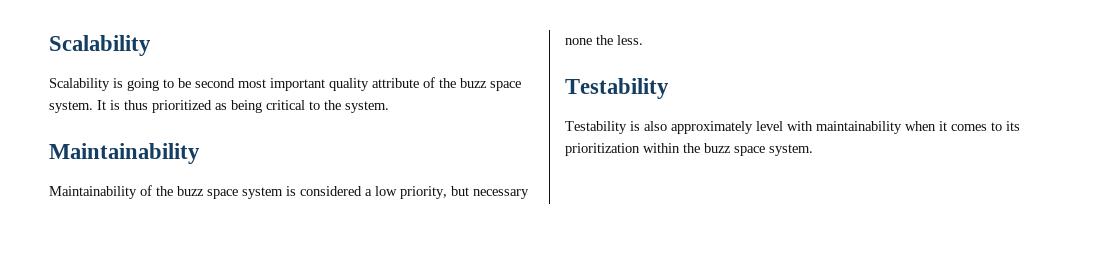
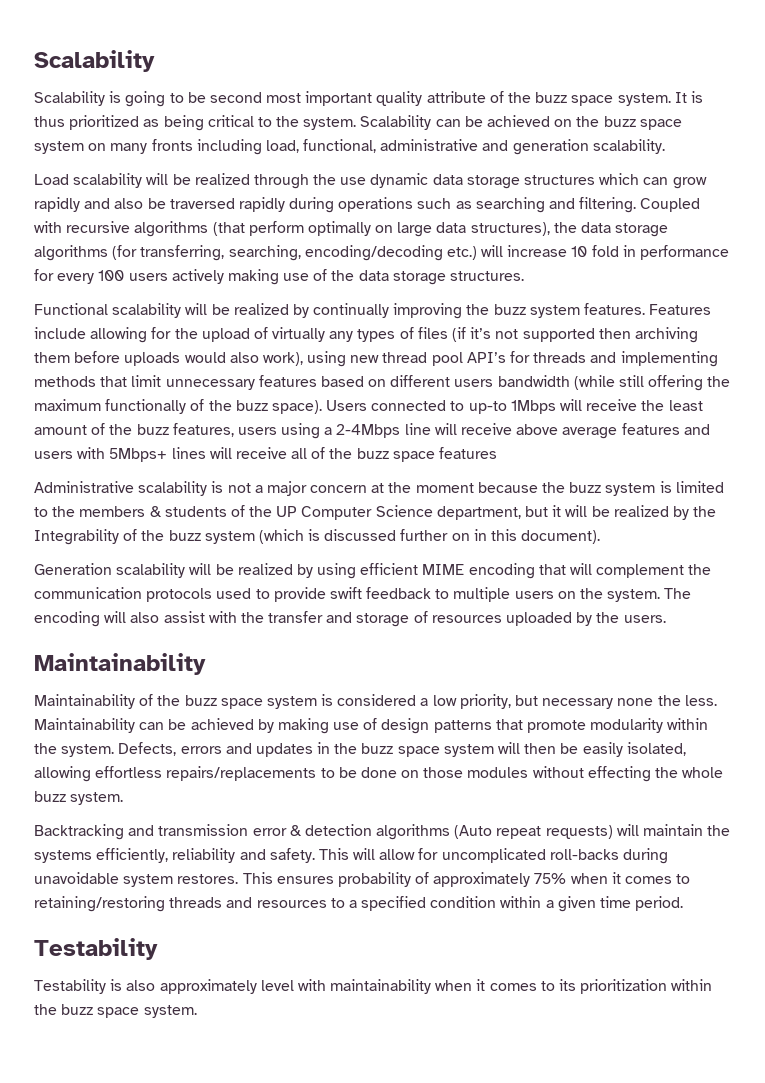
(389, 107) none -> [360,115,682,130] [34,139,665,155] [34,173,707,189] [34,197,701,213] [34,221,669,237] [34,245,730,261] [34,269,525,285] [34,303,712,319] [34,327,698,343] [34,351,718,367] [34,375,731,391] [34,399,703,414] [34,423,710,439] [34,447,498,462] [34,481,724,496] [34,505,717,520] [34,529,601,545] [34,563,712,579] [34,587,692,602] [34,611,666,627] Scalability can be achieved on the buzz space system on many fronts including load, functional, administrative and generation scalability. // Load scalability will be realized through the use dynamic data storage structures which can grow rapidly and also be traversed rapidly during operations such as searching and filtering. Coupled with recursive algorithms (that perform optimally on large data structures), the data storage algorithms (for transferring, searching, encoding/decoding etc.) will increase 10 fold in performance for every 100 users actively making use of the data storage structures. // Functional scalability will be realized by continually improving the buzz system features. Features include allowing for the upload of virtually any types of files (if it’s not supported then archiving them before uploads would also work), using new thread pool API’s for threads and implementing methods that limit unnecessary features based on different users bandwidth (while still offering the maximum functionally of the buzz space). Users connected to up-to 1Mbps will receive the least amount of the buzz features, users using a 2-4Mbps line will receive above average features and users with 5Mbps+ lines will receive all of the buzz space features // Administrative scalability is not a major concern at the moment because the buzz system is limited to the members & students of the UP Computer Science department, but it will be realized by the Integrability of the buzz system (which is discussed further on in this document). // Generation scalability will be realized by using efficient MIME encoding that will complement the communication protocols used to provide swift feedback to multiple users on the system. The encoding will also assist with the transfer and storage of resources uploaded by the users.
(643, 40) none -> [34,718,709,734] [34,742,686,757] [34,766,724,782] [34,791,124,805] [34,824,731,840] [34,848,669,864] [34,872,691,887] [34,896,684,912] Maintainability can be achieved by making use of design patterns that promote modularity within the system. Defects, errors and updates in the buzz space system will then be easily isolated, allowing effortless repairs/replacements to be done on those modules without effecting the whole buzz system. // Backtracking and transmission error & detection algorithms (Auto repeat requests) will maintain the systems efficiently, reliability and safety. This will allow for uncomplicated roll-backs during unavoidable system restores. This ensures probability of approximately 75% when it comes to retaining/restoring threads and resources to a specified condition within a given time period.

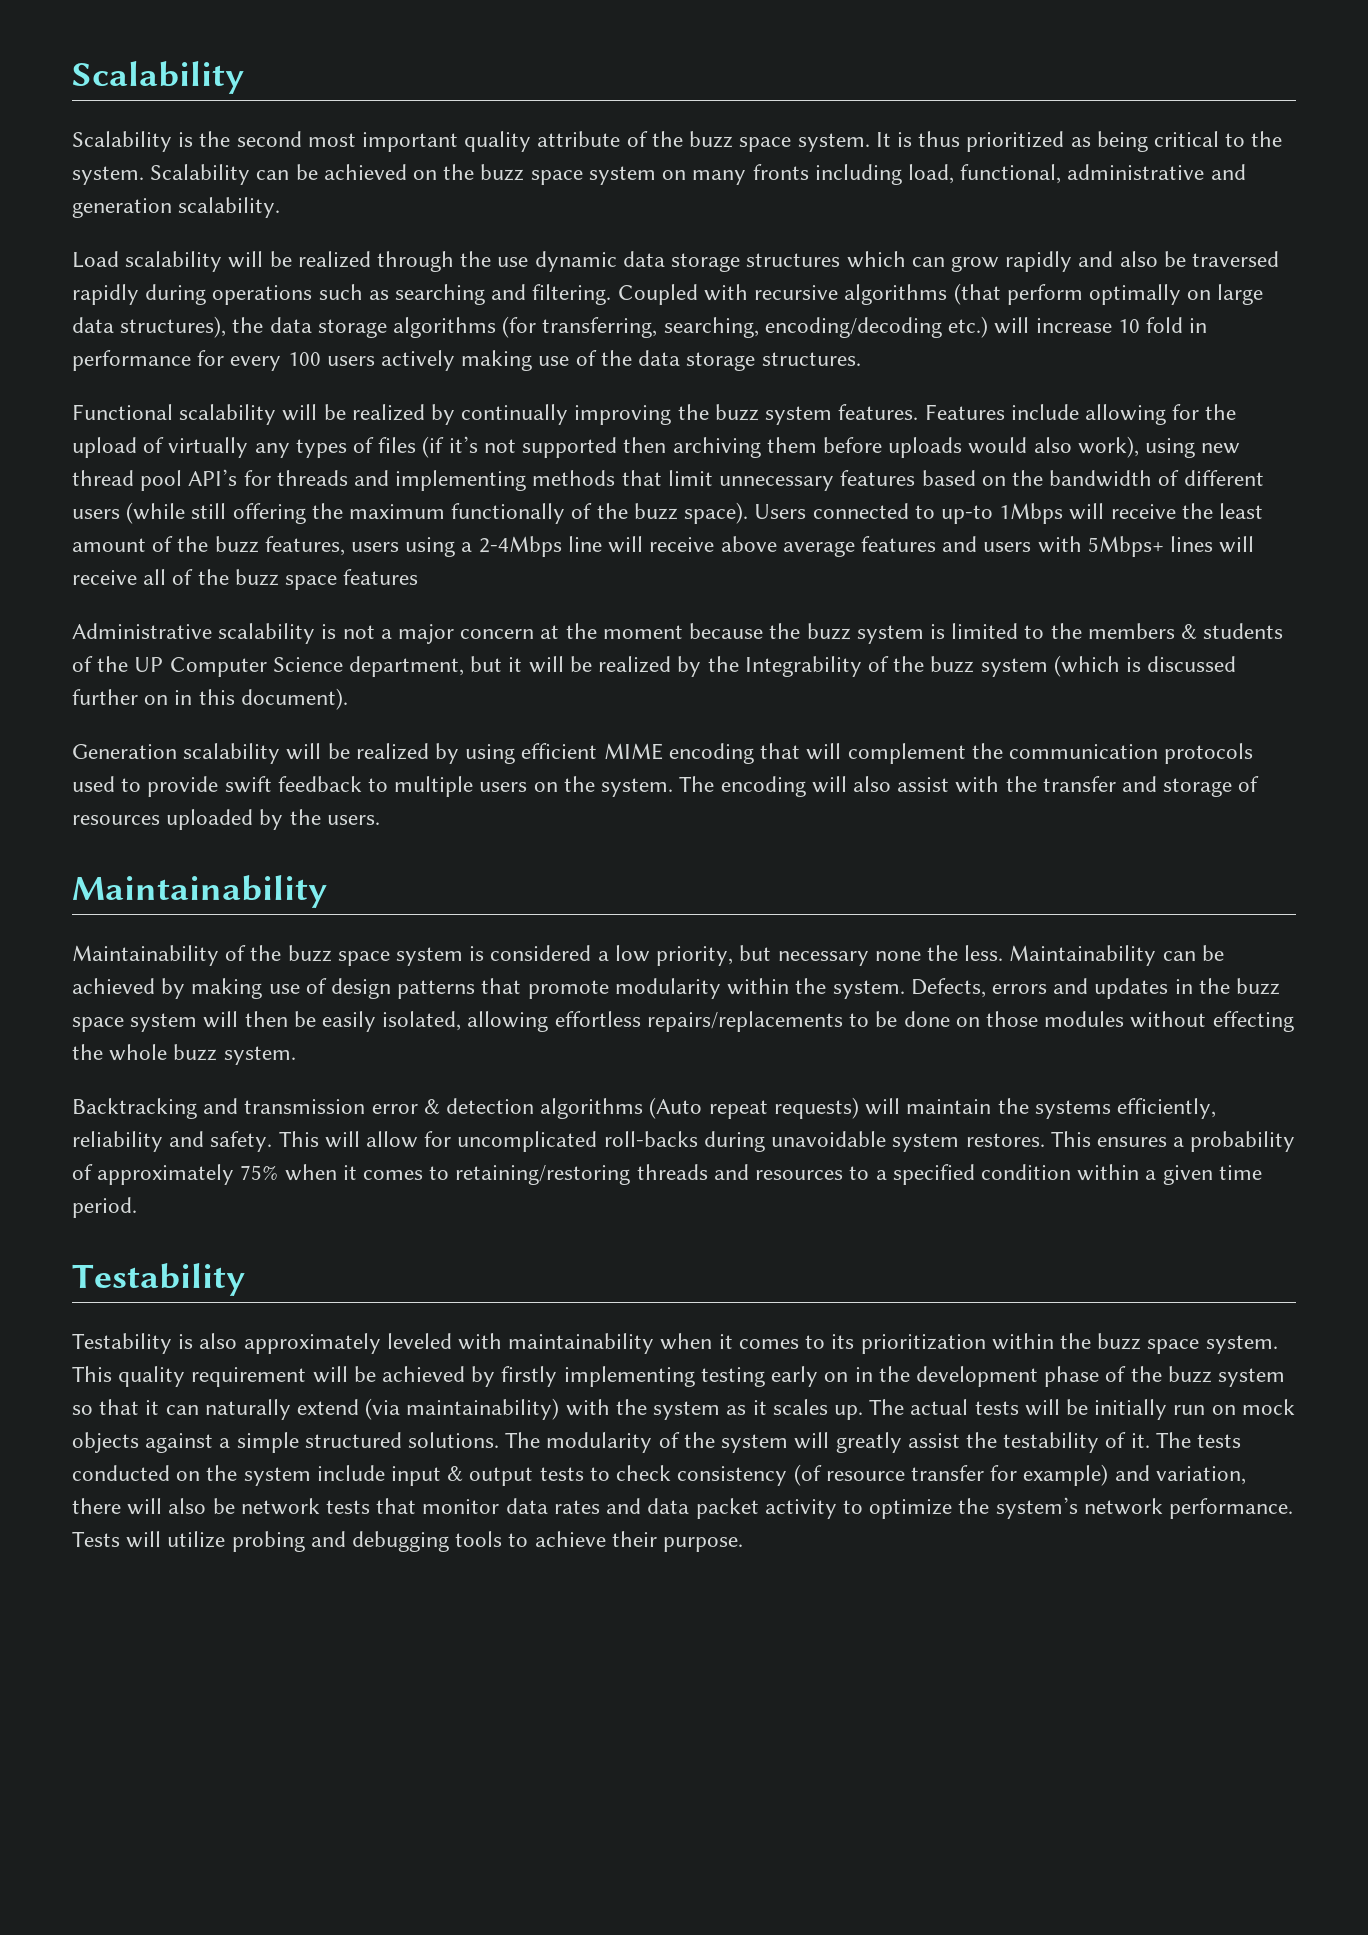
[125,91,206,107] going to be -> [199,131,231,147] the
(387, 383) none -> [1011,470,1180,487] the bandwidth of
[497,375,570,387] bandwidth -> (120, 514) none
(334, 880) none -> [1173,1137,1185,1147] a
[260,980,294,991] level -> [386,1333,452,1349] leveled
(197, 1011) none -> [72,1366,1285,1387] [72,1398,1295,1420] [72,1432,1241,1453] [72,1464,1246,1486] [72,1497,1293,1519] [72,1531,744,1552] This quality requirement will be achieved by firstly implementing testing early on in the development phase of the buzz system so that it can naturally extend (via maintainability) with the system as it scales up. The actual tests will be initially run on mock objects against a simple structured solutions. The modularity of the system will greatly assist the testability of it. The tests conducted on the system include input & output tests to check consistency (of resource transfer for example) and variation, there will also be network tests that monitor data rates and data packet activity to optimize the system’s network performance. Tests will utilize probing and debugging tools to achieve their purpose.

